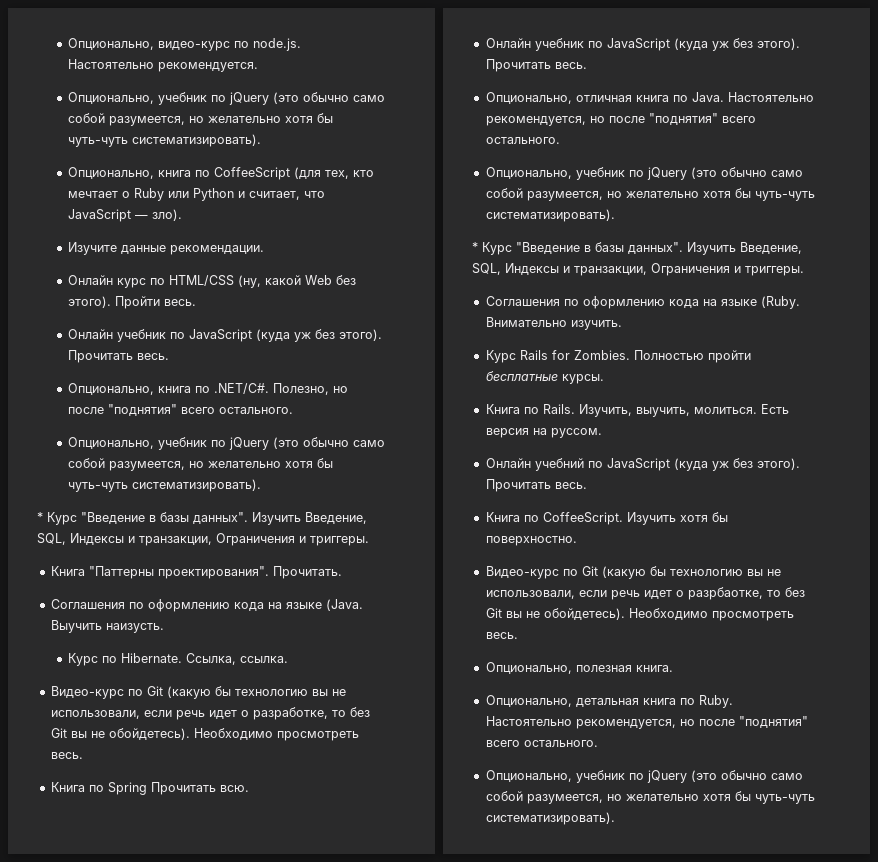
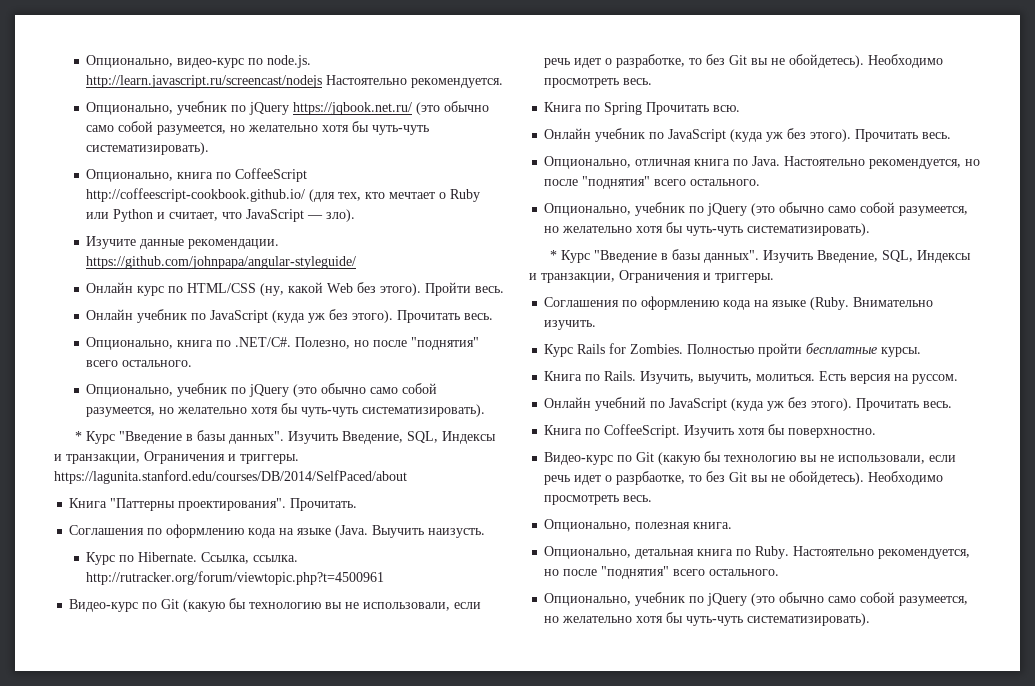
(301, 44) none -> [86,75,323,88] http://learn.javascript.ru/screencast/nodejs
(269, 98) none -> [293,102,413,115] https://jqbook.net.ru/
(290, 173) none -> [86,188,306,202] http://coffeescript-cookbook.github.io/
(264, 250) none -> [86,256,357,269] https://github.com/johnpapa/angular-styleguide/
(369, 541) none -> [54,470,407,484] https://lagunita.stanford.edu/courses/DB/2014/SelfPaced/about
(288, 659) none -> [86,571,385,585] http://rutracker.org/forum/viewtopic.php?t=4500961

